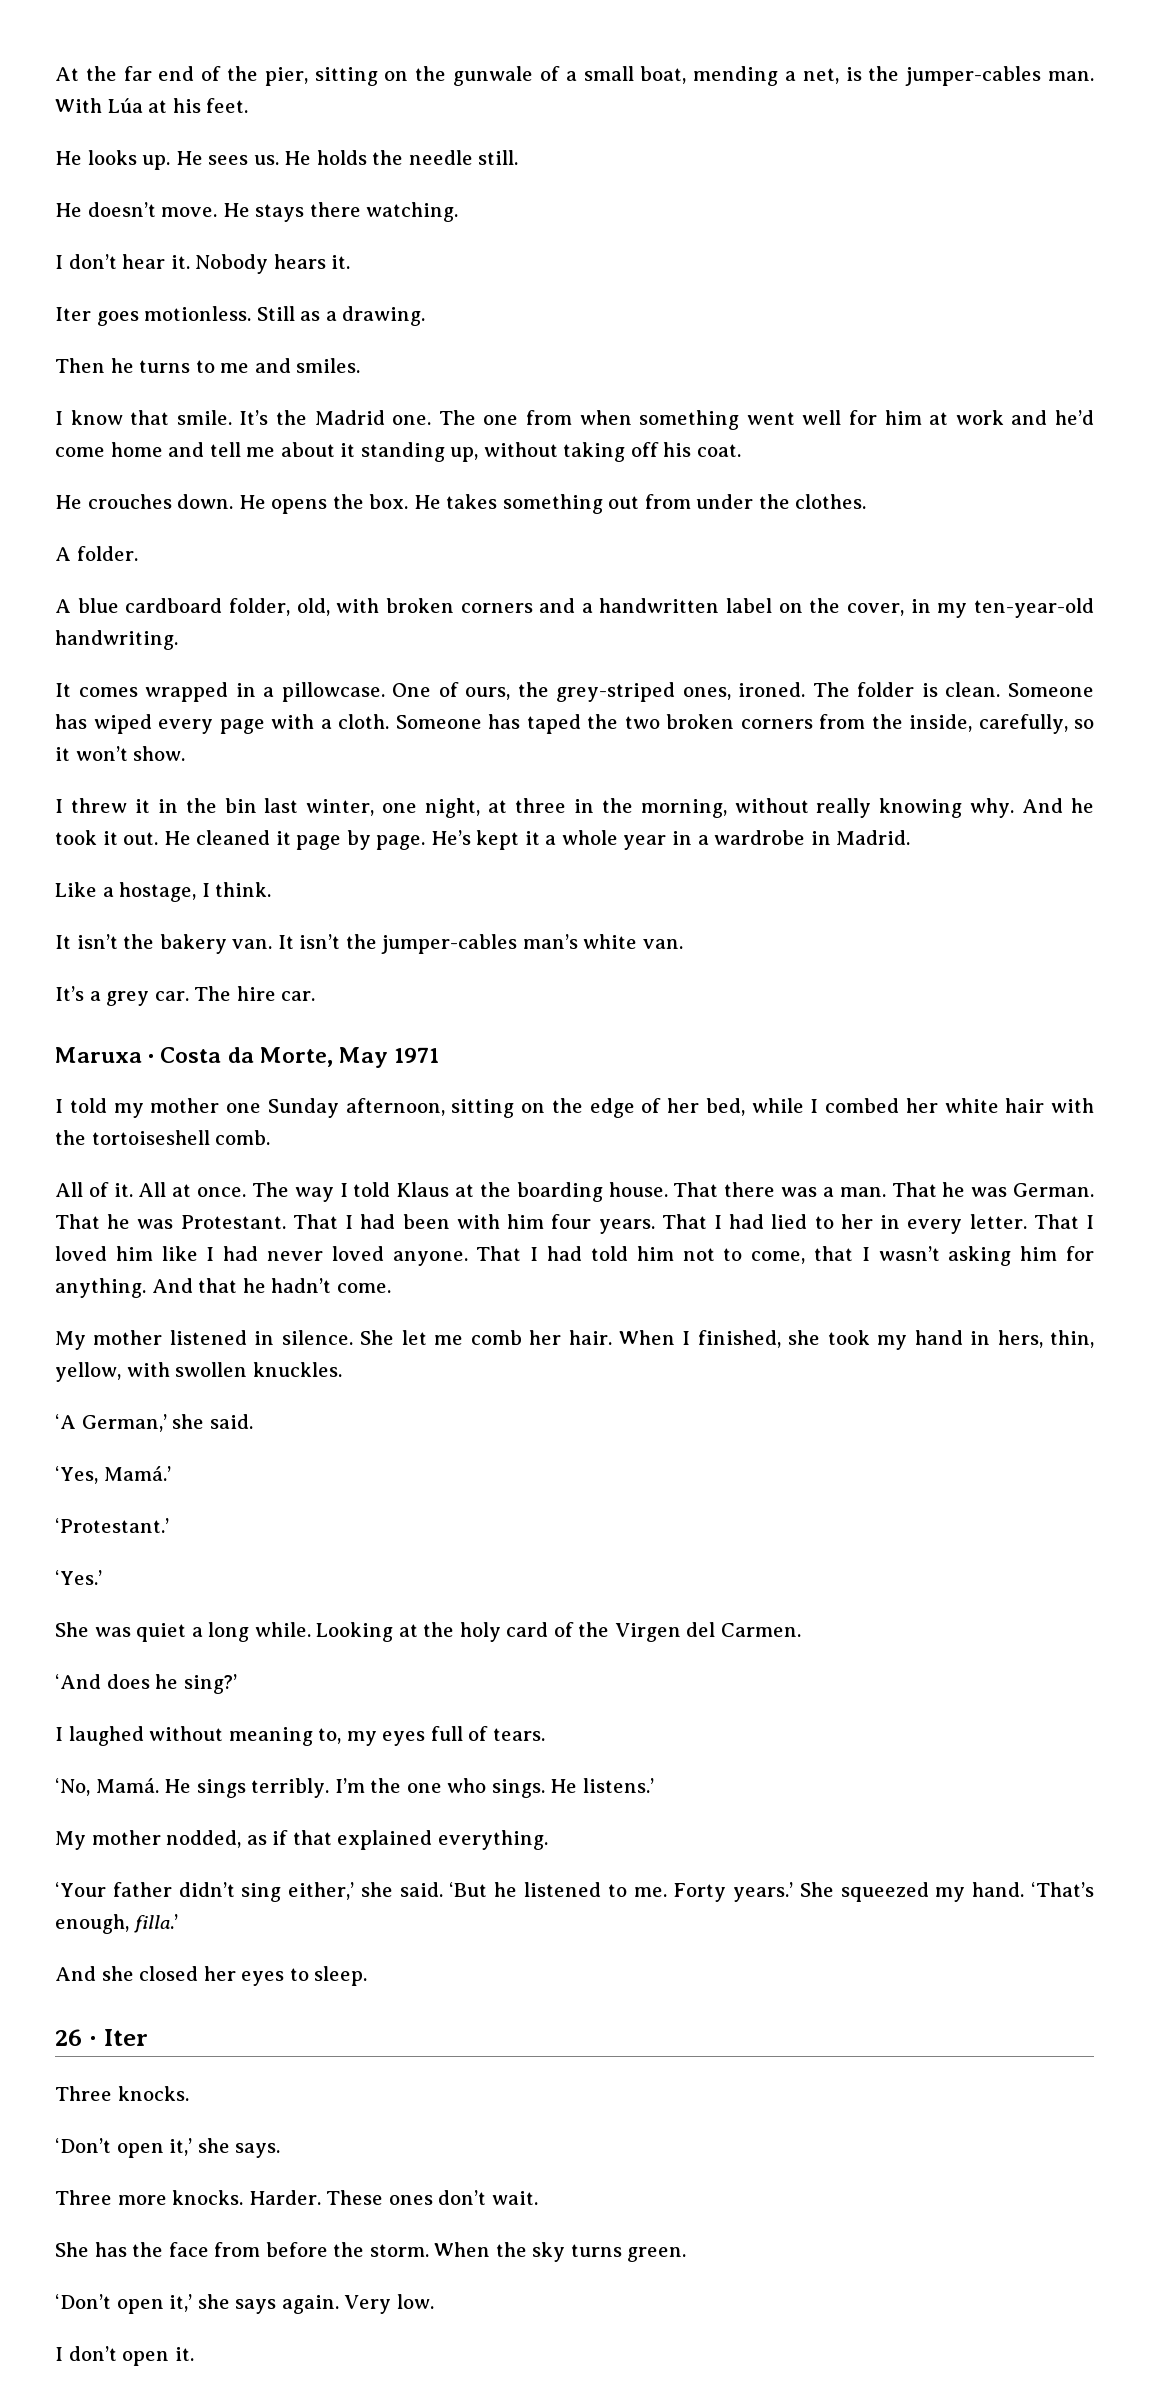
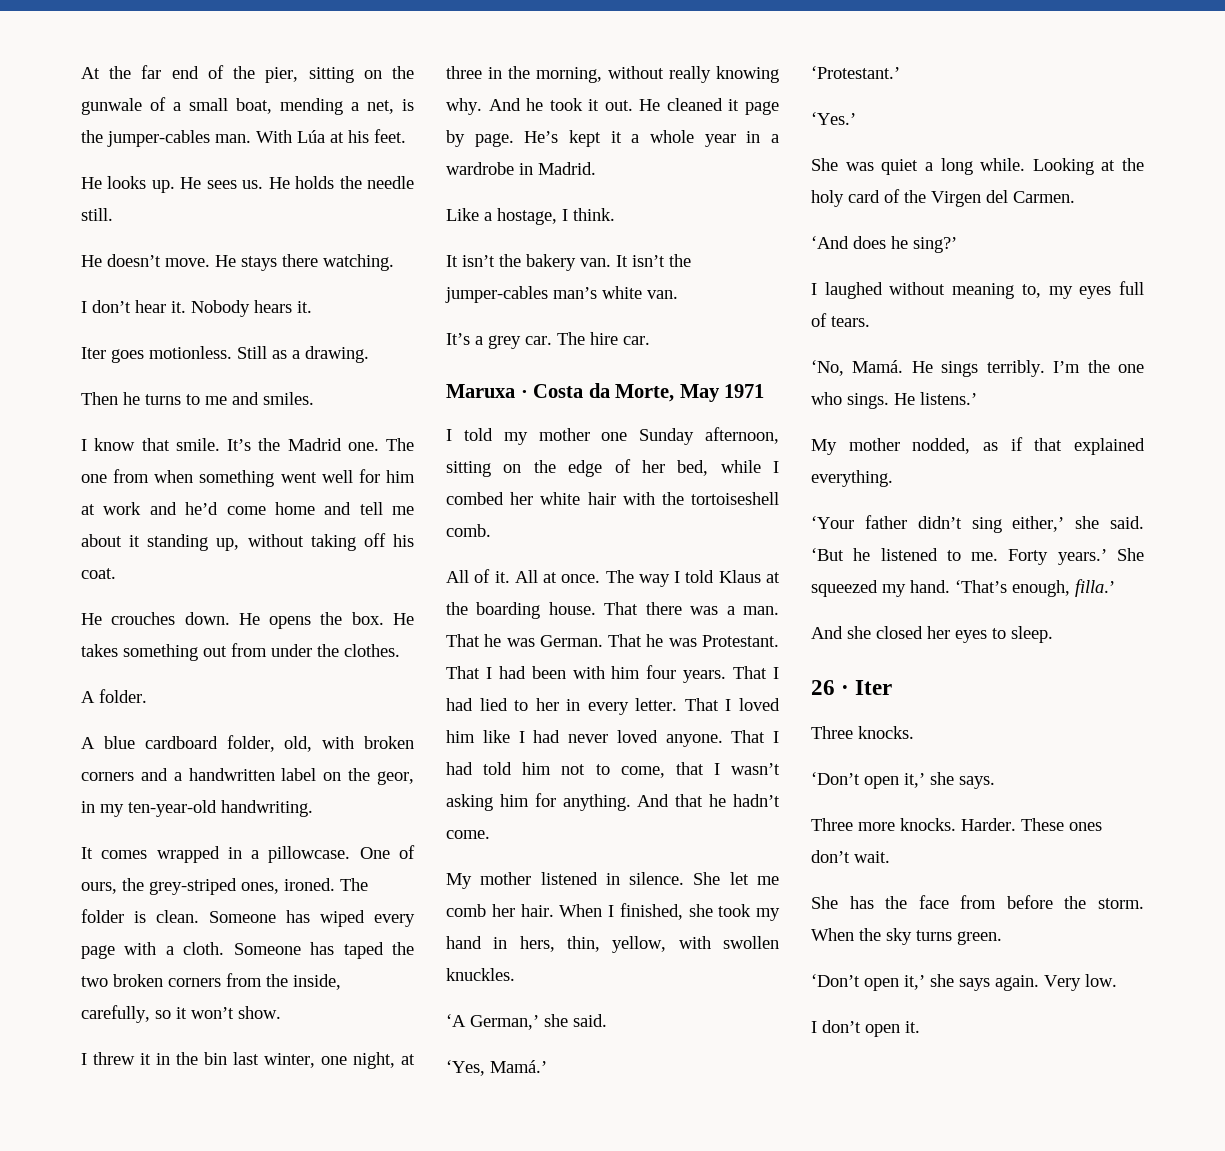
[847,603,905,616] cover, -> [377,771,414,785] geor,

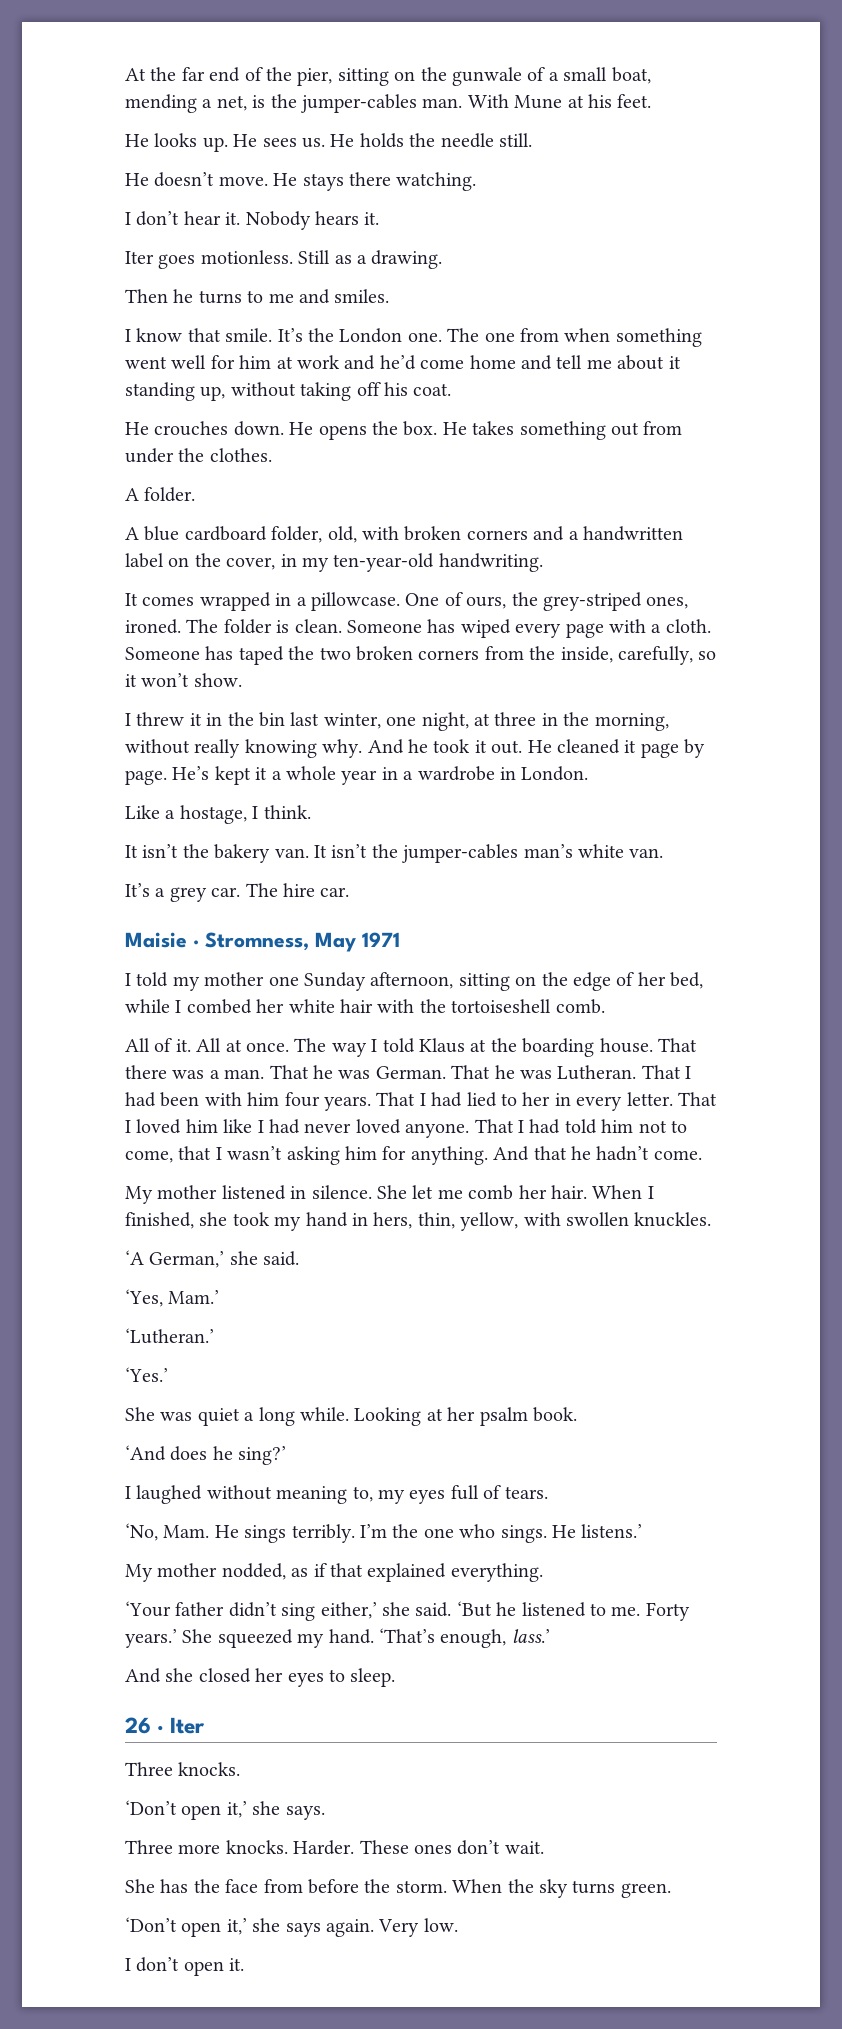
[297,130,325,143] Lúa -> [514,95,563,109] Mune
[287,438,342,451] Madrid -> [339,328,403,343] London
[377,771,414,785] geor, -> [226,557,276,570] cover,
[538,162,596,175] Madrid. -> [521,766,589,781] London.
[446,383,675,402] Maruxa · Costa da Morte, -> [125,932,309,951] Maisie · Stromness,
[702,635,779,647] Protestant. -> [557,1065,637,1080] Lutheran.
[490,1060,547,1073] [811,66,900,79] Mamá.’ // ‘Protestant.’ -> [168,1290,220,1304] [125,1328,214,1344] Mam.’ // ‘Lutheran.’
[1122,158,1144,171] [811,189,1075,207] the holy card of the Virgen del Carmen. -> [447,1407,577,1426] her psalm book.
[852,360,904,373] Mamá. -> [163,1525,210,1538] Mam.
[1075,579,1115,597] filla.’ -> [511,1629,550,1643] lass.’

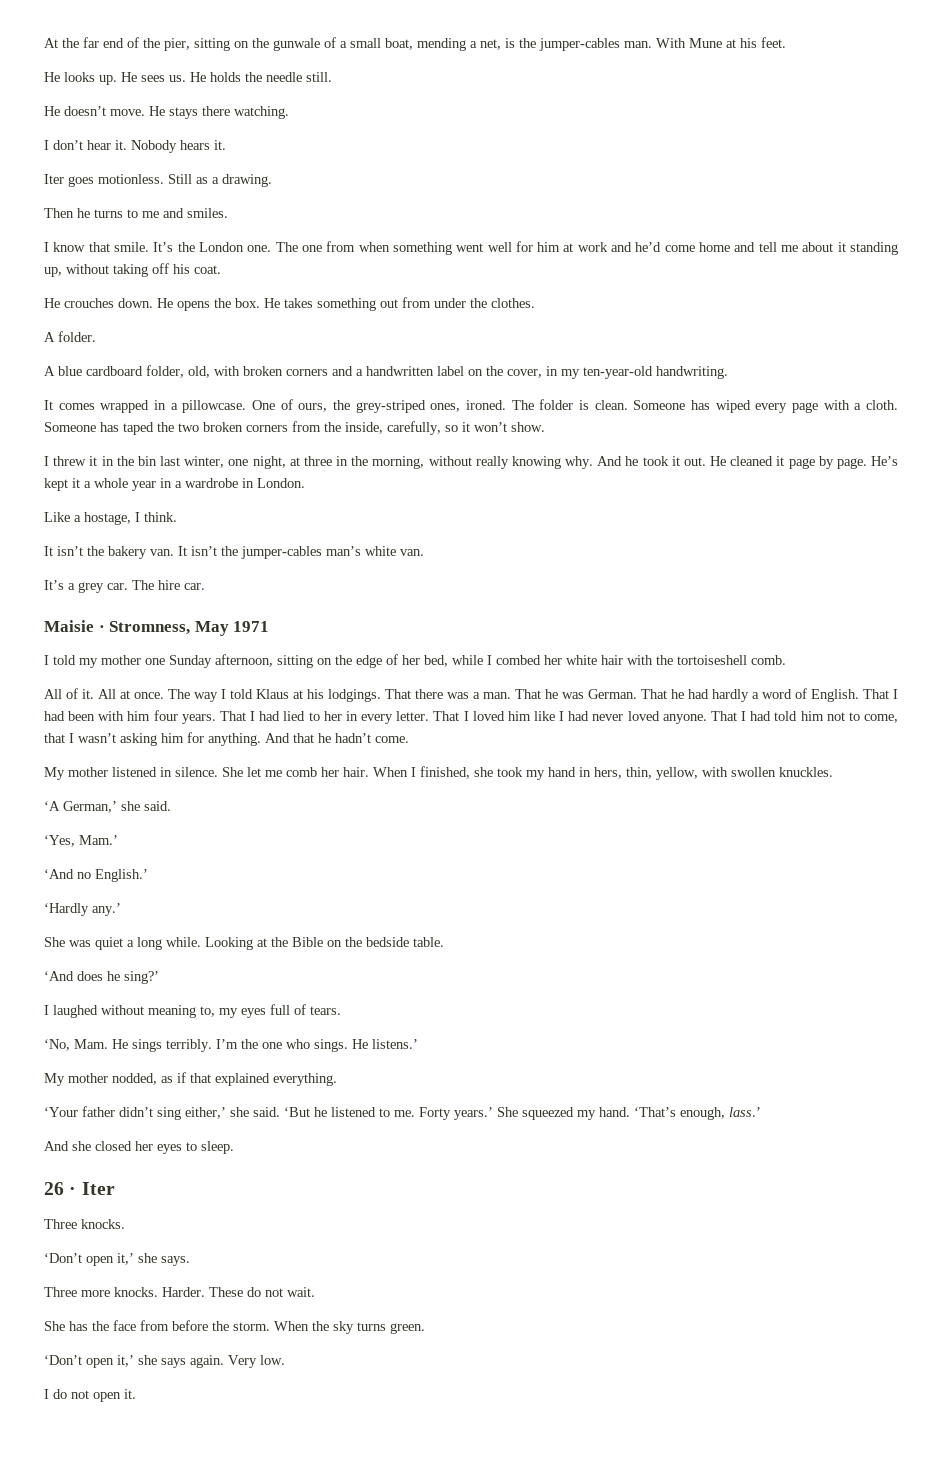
[490,1038,653,1057] the boarding house. -> [307,689,381,702] his lodgings.
[520,1065,637,1080] was Lutheran. -> [688,688,859,702] had hardly a word of English.
[125,1328,214,1344] [125,1367,168,1382] ‘Lutheran.’ // ‘Yes.’ -> [44,869,148,882] [44,903,121,916] ‘And no English.’ // ‘Hardly any.’
[447,1407,577,1426] her psalm book. -> [271,937,444,947] the Bible on the bedside table.
[414,1840,501,1855] ones don’t -> [247,1287,283,1297] do not
[136,1957,180,1972] don’t -> [53,1389,89,1399] do not

